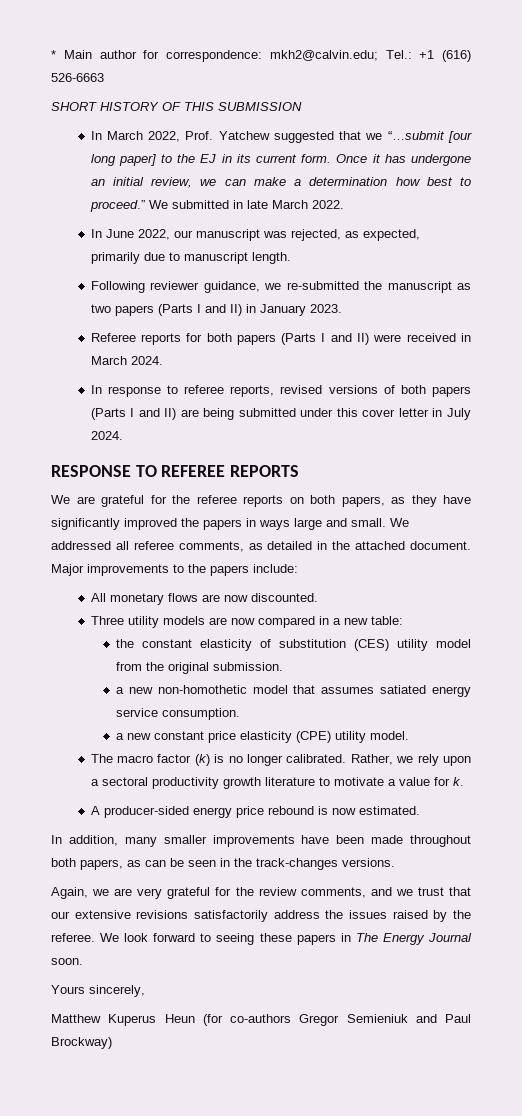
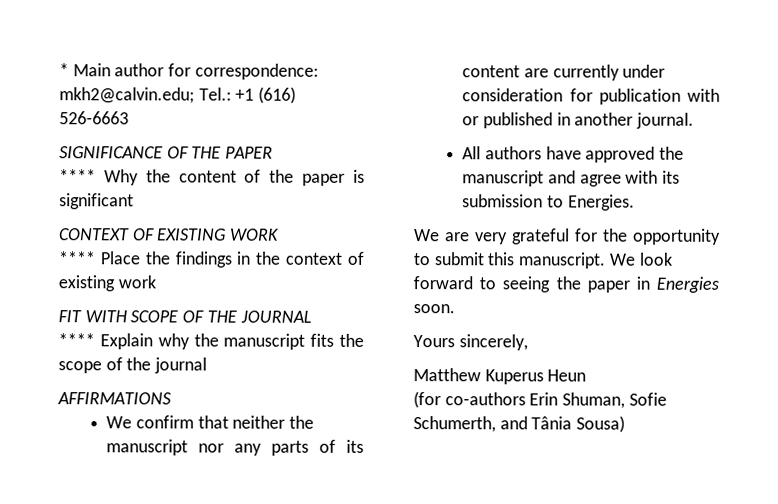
[51,102,302,111] [90,131,473,143] [90,154,471,166] [90,177,471,188] [89,200,344,212] [90,229,420,241] [90,252,291,264] [90,281,471,293] [90,304,342,316] [90,333,471,345] [90,356,163,365] [90,385,471,397] [90,408,472,420] [90,431,123,440] [51,465,300,477] [51,495,471,507] [51,518,409,530] [51,541,472,552] [51,564,298,576] [90,593,318,605] [90,616,403,628] [115,639,472,651] [115,662,283,674] [115,685,471,697] [115,708,240,720] [115,731,409,743] [90,754,471,766] [90,777,464,789] [90,806,420,818] [51,835,471,847] [51,858,395,870] [51,887,110,899] SHORT HISTORY OF THIS SUBMISSION // In March 2022, Prof. Yatchew suggested that we “…submit [our long paper] to the EJ in its current form. Once it has undergone an initial review, we can make a determination how best to proceed.” We submitted in late March 2022. // In June 2022, our manuscript was rejected, as expected, primarily due to manuscript length. // Following reviewer guidance, we re-submitted the manuscript as two papers (Parts I and II) in January 2023. // Referee reports for both papers (Parts I and II) were received in March 2024. // In response to referee reports, revised versions of both papers (Parts I and II) are being submitted under this cover letter in July 2024. // RESPONSE TO REFEREE REPORTS // We are grateful for the referee reports on both papers, as they have significantly improved the papers in ways large and small. We addressed all referee comments, as detailed in the attached document. Major improvements to the papers include: // All monetary flows are now discounted. // Three utility models are now compared in a new table: // the constant elasticity of substitution (CES) utility model from the original submission. // a new non-homothetic model that assumes satiated energy service consumption. // a new constant price elasticity (CPE) utility model. // The macro factor (k) is no longer calibrated. Rather, we rely upon a sectoral productivity growth literature to motivate a value for k. // A producer-sided energy price rebound is now estimated. // In addition, many smaller improvements have been made throughout both papers, as can be seen in the track-changes versions. // Again, we -> [59,146,274,159] [59,169,365,186] [59,193,134,210] [59,228,280,241] [58,251,365,268] [58,275,156,292] [58,310,312,323] [58,333,364,350] [58,357,208,374] [57,392,172,405] [106,415,315,429] [106,439,364,456] [462,64,666,81] [462,88,720,105] [462,112,695,129] [462,146,685,163] [462,170,681,187] [462,194,635,211] [414,229,440,242] SIGNIFICANCE OF THE PAPER // **** Why the content of the paper is significant // CONTEXT OF EXISTING WORK // **** Place the findings in the context of existing work // FIT WITH SCOPE OF THE JOURNAL // **** Explain why the manuscript fits the scope of the journal // AFFIRMATIONS // We confirm that neither the manuscript nor any parts of its content are currently under consideration for publication with or published in another journal. // All authors have approved the manuscript and agree with its submission to Energies. // We
[258,887,471,898] [51,910,472,922] [51,933,95,942] review comments, and we trust that our extensive revisions satisfactorily address the issues raised by the referee. -> [633,228,721,245] [413,252,606,269] opportunity to submit this manuscript.
[259,933,472,945] these papers in The Energy Journal -> [555,276,719,293] the paper in Energies
(195, 1018) none -> (587, 375) //
[299,1014,471,1026] [51,1037,112,1049] Gregor Semieniuk and Paul Brockway) -> [529,392,667,409] [413,415,626,433] Erin Shuman, Sofie Schumerth, and Tânia Sousa)

